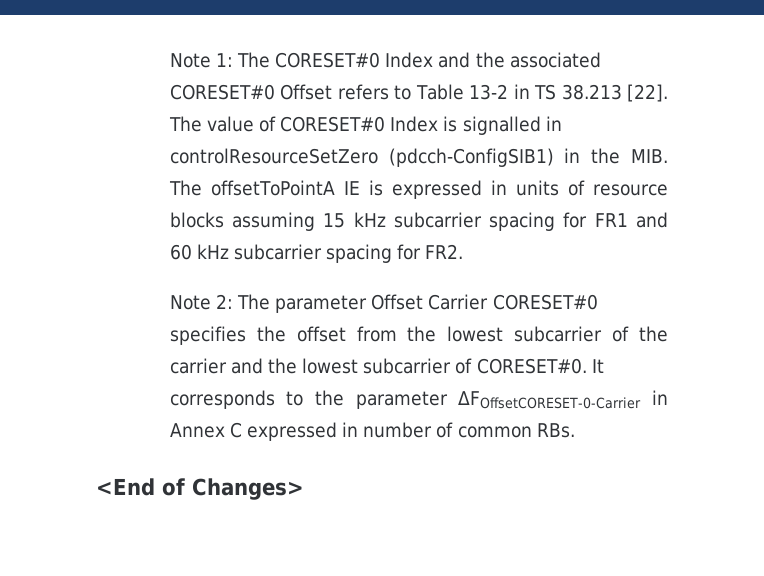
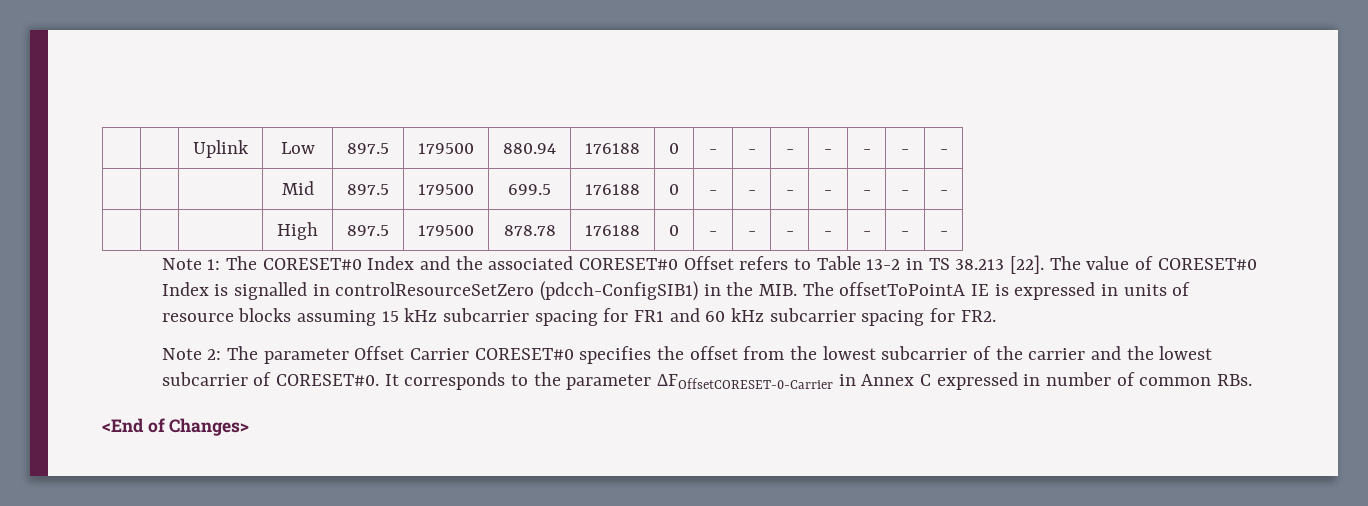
(169, 60) none -> [193,140,249,158] [280,142,315,154] [347,143,389,154] [418,143,474,154] [503,143,556,154] [585,143,640,154] [669,143,679,154] [709,149,717,154] [747,149,756,154] [785,149,794,154] [824,149,832,154] [862,149,871,154] [901,149,909,154] [939,149,948,154] [281,181,314,195] [347,184,389,195] [418,184,474,195] [508,184,551,195] [585,184,640,195] [669,184,679,195] [709,190,717,195] [747,190,756,195] [785,190,794,195] [824,190,832,195] [862,190,871,195] [901,190,909,195] [939,190,948,195] [277,222,318,240] [347,225,389,236] [418,225,474,236] [503,225,556,236] [585,225,640,236] [669,225,679,236] [709,231,717,236] [747,231,756,236] [785,231,794,236] [824,231,832,236] [862,231,871,236] [901,231,909,236] [939,231,948,236] | | Uplink | Low | 897.5 | 179500 | 880.94 | 176188 | 0 | - | - | - | - | - | - | - // | | | Mid | 897.5 | 179500 | 699.5 | 176188 | 0 | - | - | - | - | - | - | - // | | | High | 897.5 | 179500 | 878.78 | 176188 | 0 | - | - | - | - | - | - | - //

